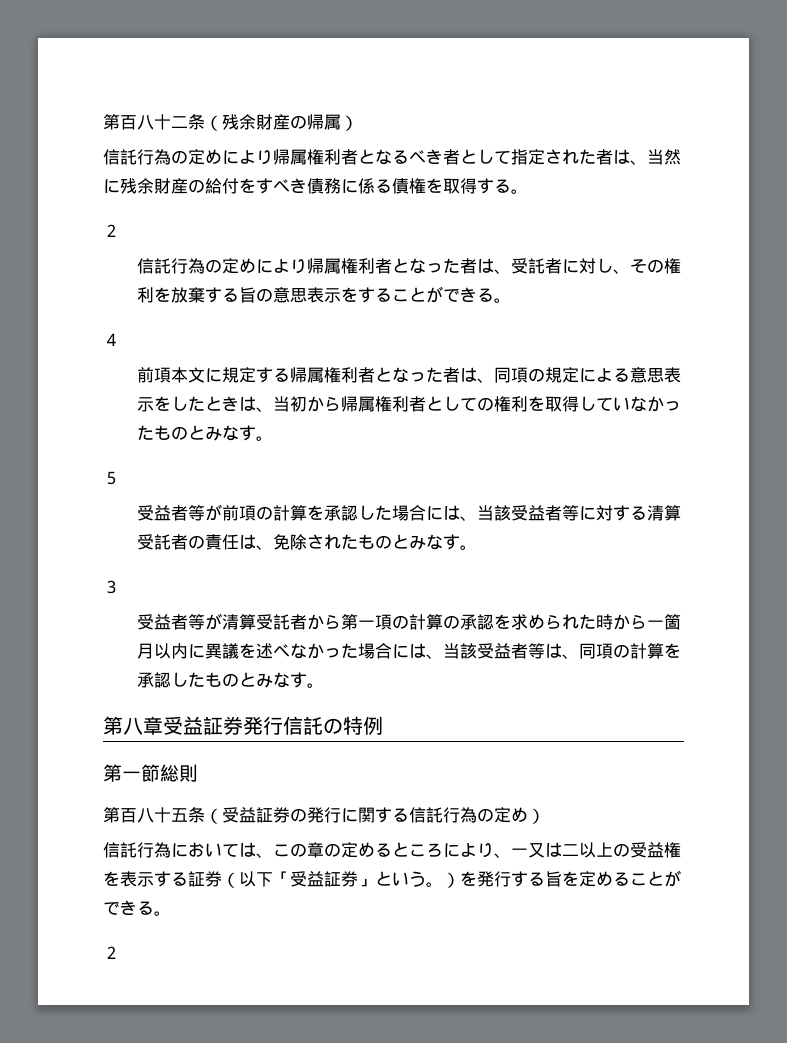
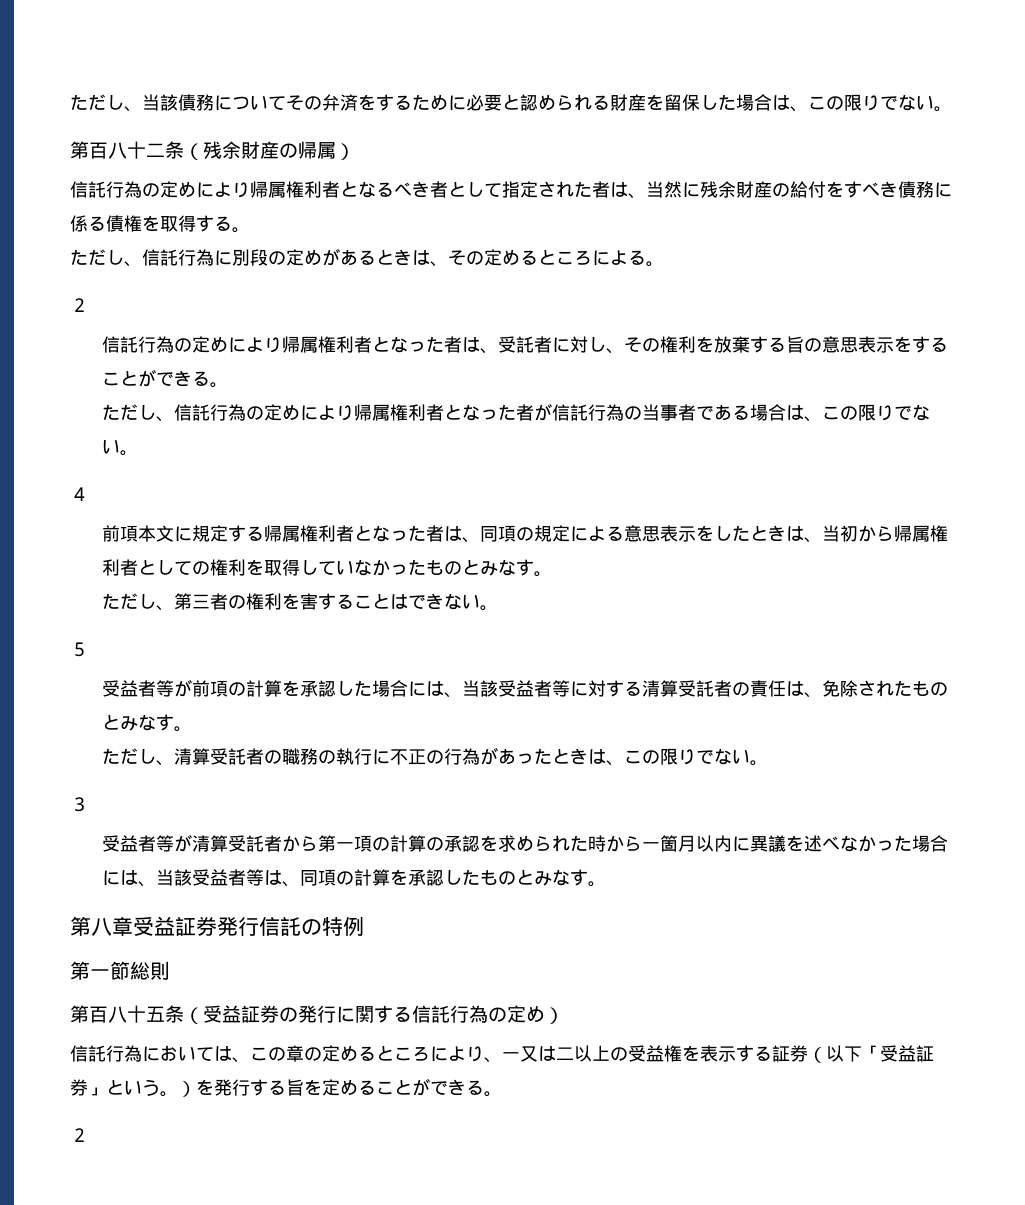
(103, 122) none -> [70,94,952,112] ただし、当該債務についてその弁済をするために必要と認められる財産を留保した場合は、この限りでない。 //
(528, 191) none -> [70,248,664,267] // ただし、信託行為に別段の定めがあるときは、その定めるところによる。
(511, 300) none -> [101,403,930,422] [101,439,138,456] // ただし、信託行為の定めにより帰属権利者となった者が信託行為の当事者である場合は、この限りでない。
(273, 438) none -> [101,593,498,611] // ただし、第三者の権利を害することはできない。
(477, 547) none -> [101,747,768,766] // ただし、清算受託者の職務の執行に不正の行為があったときは、この限りでない。

